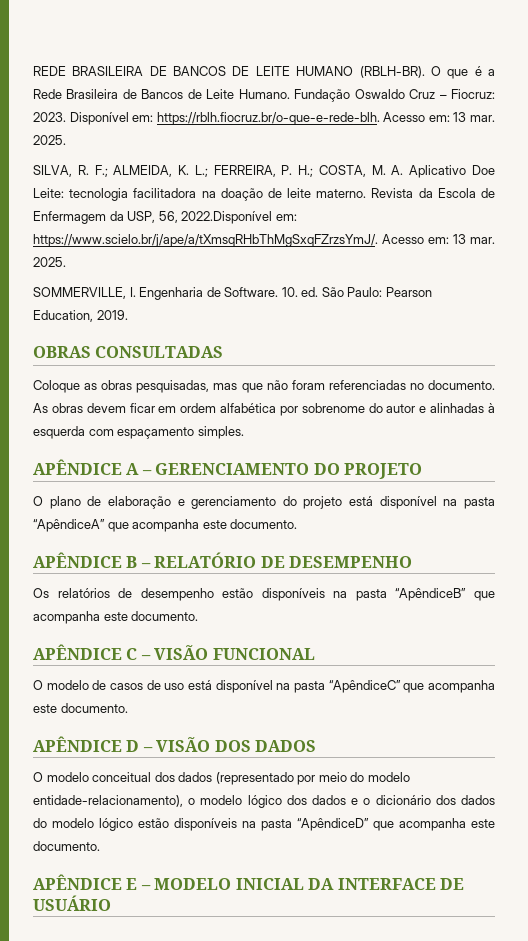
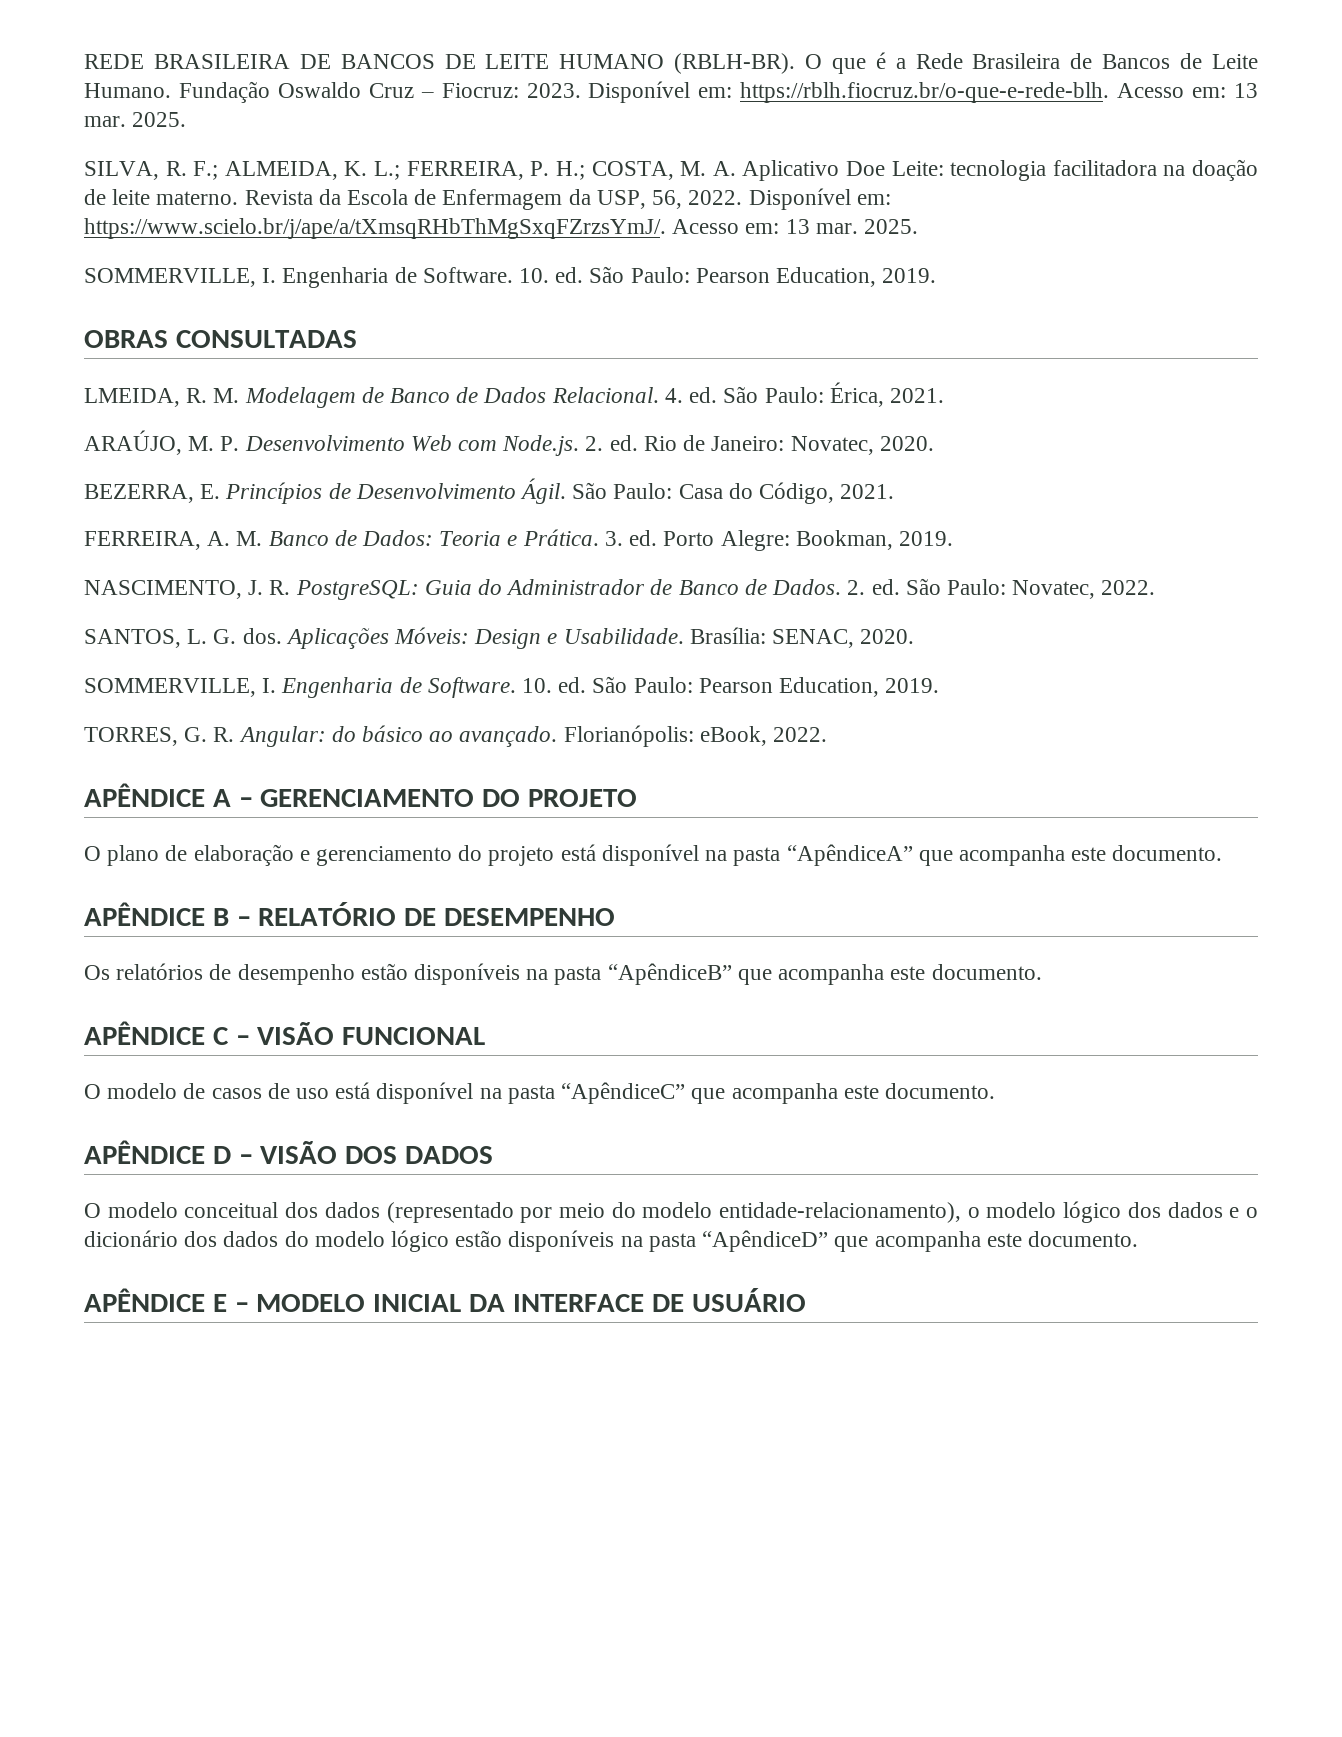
[181,211,273,224] 2022.Disponível -> [688,188,851,210] 2022. Disponível
[33,380,496,393] [33,403,496,416] [33,426,244,439] Coloque as obras pesquisadas, mas que não foram referenciadas no documento. As obras devem ficar em ordem alfabética por sobrenome do autor e alinhadas à esquerda com espaçamento simples. -> [84,382,944,408] [84,430,934,456] [84,478,895,504] [84,529,953,551] [84,578,1156,600] [84,627,915,649] [84,676,940,698] [84,725,828,747] LMEIDA, R. M. Modelagem de Banco de Dados Relacional. 4. ed. São Paulo: Érica, 2021. // ARAÚJO, M. P. Desenvolvimento Web com Node.js. 2. ed. Rio de Janeiro: Novatec, 2020. // BEZERRA, E. Princípios de Desenvolvimento Ágil. São Paulo: Casa do Código, 2021. // FERREIRA, A. M. Banco de Dados: Teoria e Prática. 3. ed. Porto Alegre: Bookman, 2019. // NASCIMENTO, J. R. PostgreSQL: Guia do Administrador de Banco de Dados. 2. ed. São Paulo: Novatec, 2022. // SANTOS, L. G. dos. Aplicações Móveis: Design e Usabilidade. Brasília: SENAC, 2020. // SOMMERVILLE, I. Engenharia de Software. 10. ed. São Paulo: Pearson Education, 2019. // TORRES, G. R. Angular: do básico ao avançado. Florianópolis: eBook, 2022.

